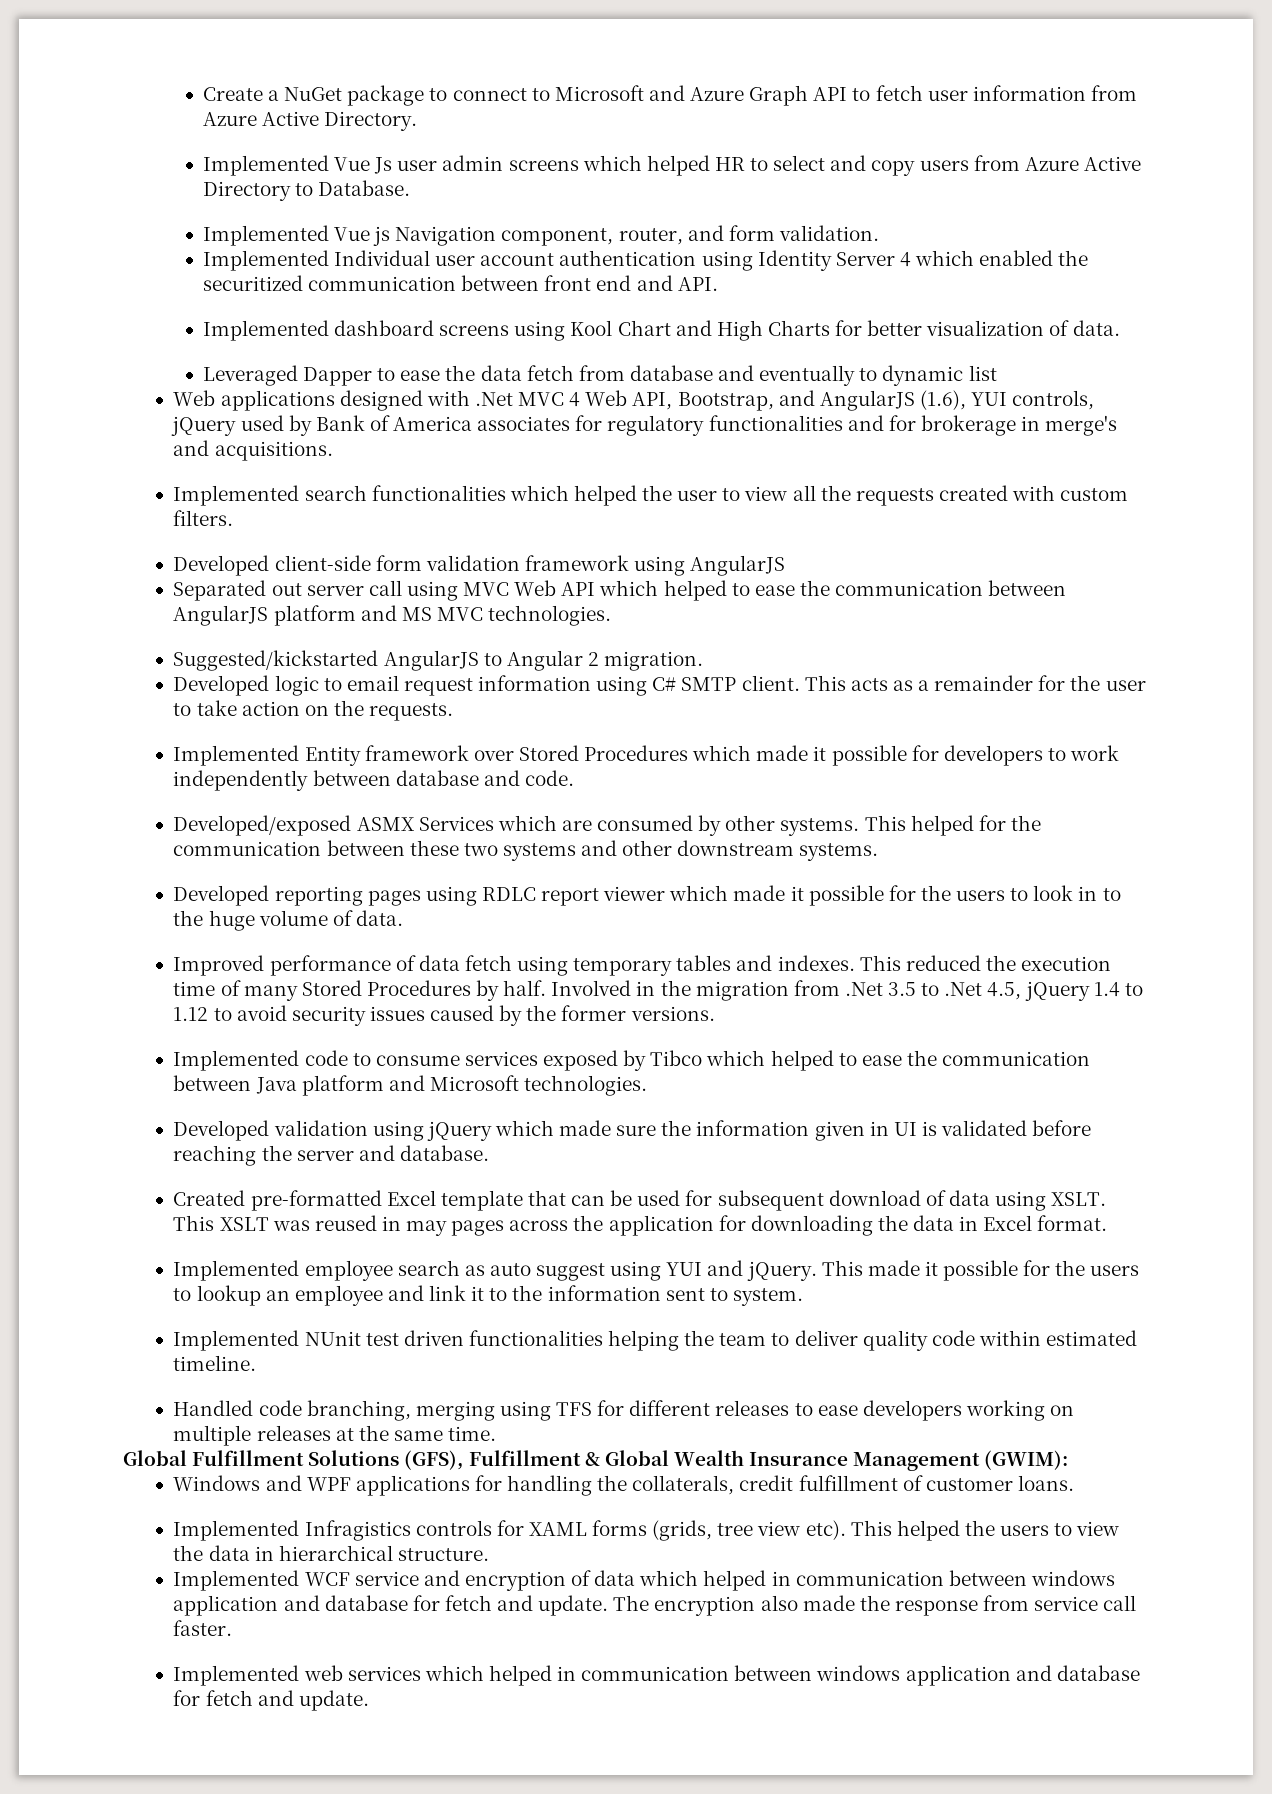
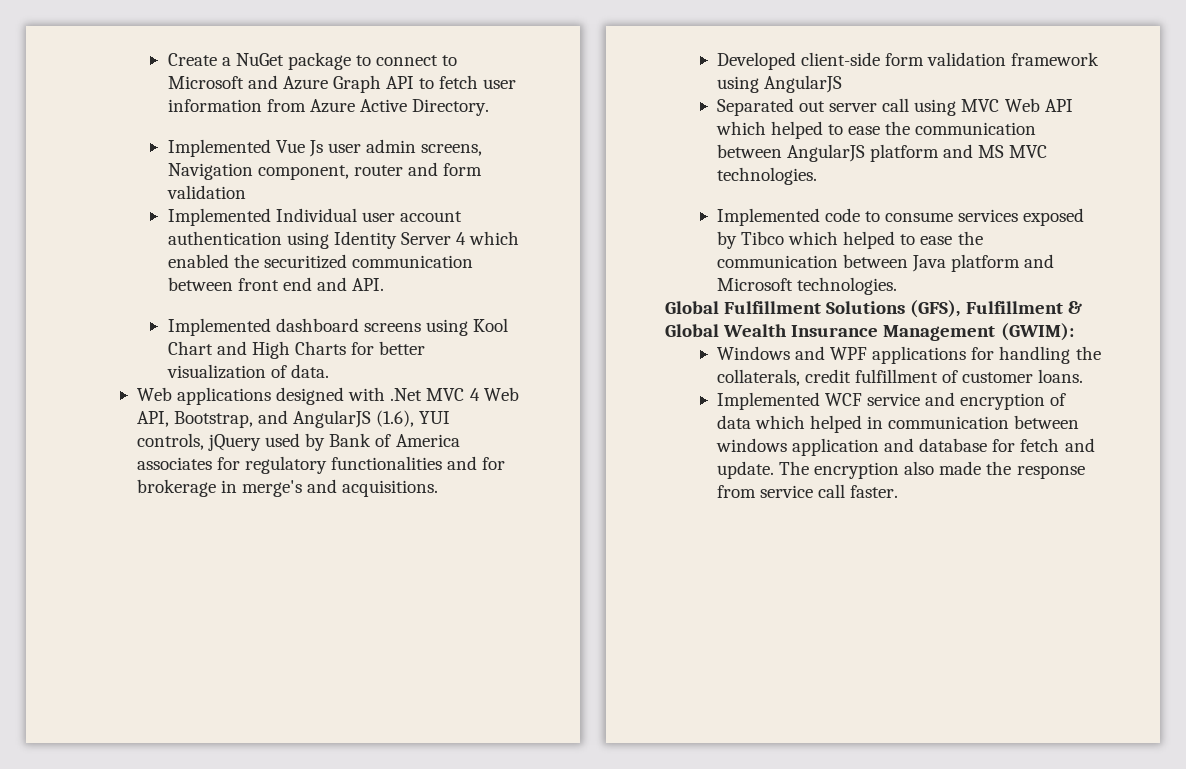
[508,155,1141,176] [202,180,411,201] [202,225,391,246] screens which helped HR to select and copy users from Azure Active Directory to Database. // Implemented Vue js -> [421,144,483,156] screens,
[618,228,683,245] router, -> [353,165,403,176] router
[778,225,879,241] validation. -> [166,185,246,199] validation
[202,365,997,386] // Leveraged Dapper to ease the data fetch from database and eventually to dynamic list -> (329, 371) none
[173,485,1129,506] [173,510,234,526] // Implemented search functionalities which helped the user to view all the requests created with custom filters. -> (439, 488) none
[173,650,704,671] [173,675,1146,696] [173,700,454,721] [173,745,1120,766] [173,770,574,791] [173,815,1041,836] [173,840,879,861] [173,885,1121,906] [173,910,403,931] [173,955,1112,976] [173,980,1143,1001] [173,1005,715,1026] // Suggested/kickstarted AngularJS to Angular 2 migration. // Developed logic to email request information using C# SMTP client. This acts as a remainder for the user to take action on the requests. // Implemented Entity framework over Stored Procedures which made it possible for developers to work independently between database and code. // Developed/exposed ASMX Services which are consumed by other systems. This helped for the communication between these two systems and other downstream systems. // Developed reporting pages using RDLC report viewer which made it possible for the users to look in to the huge volume of data. // Improved performance of data fetch using temporary tables and indexes. This reduced the execution time of many Stored Procedures by half. Involved in the migration from .Net 3.5 to .Net 4.5, jQuery 1.4 to 1.12 to avoid security issues caused by the former versions. -> (817, 176) none
[173,1120,1092,1141] [173,1145,489,1166] [173,1190,1107,1211] [173,1215,1108,1236] [173,1260,1140,1281] [173,1285,803,1306] [173,1330,1138,1351] [173,1355,257,1371] [173,1400,1075,1421] [173,1425,497,1446] // Developed validation using jQuery which made sure the information given in UI is validated before reaching the server and database. // Created pre-formatted Excel template that can be used for subsequent download of data using XSLT. This XSLT was reused in may pages across the application for downloading the data in Excel format. // Implemented employee search as auto suggest using YUI and jQuery. This made it possible for the users to lookup an employee and link it to the information sent to system. // Implemented NUnit test driven functionalities helping the team to deliver quality code within estimated timeline. // Handled code branching, merging using TFS for different releases to ease developers working on multiple releases at the same time. -> (897, 286) none
[173,1520,1120,1541] [173,1545,489,1561] // Implemented Infragistics controls for XAML forms (grids, tree view etc). This helped the users to view the data in hierarchical structure. -> (1084, 376) none
[173,1665,1140,1686] [173,1690,369,1711] // Implemented web services which helped in communication between windows application and database for fetch and update. -> (899, 491) none

